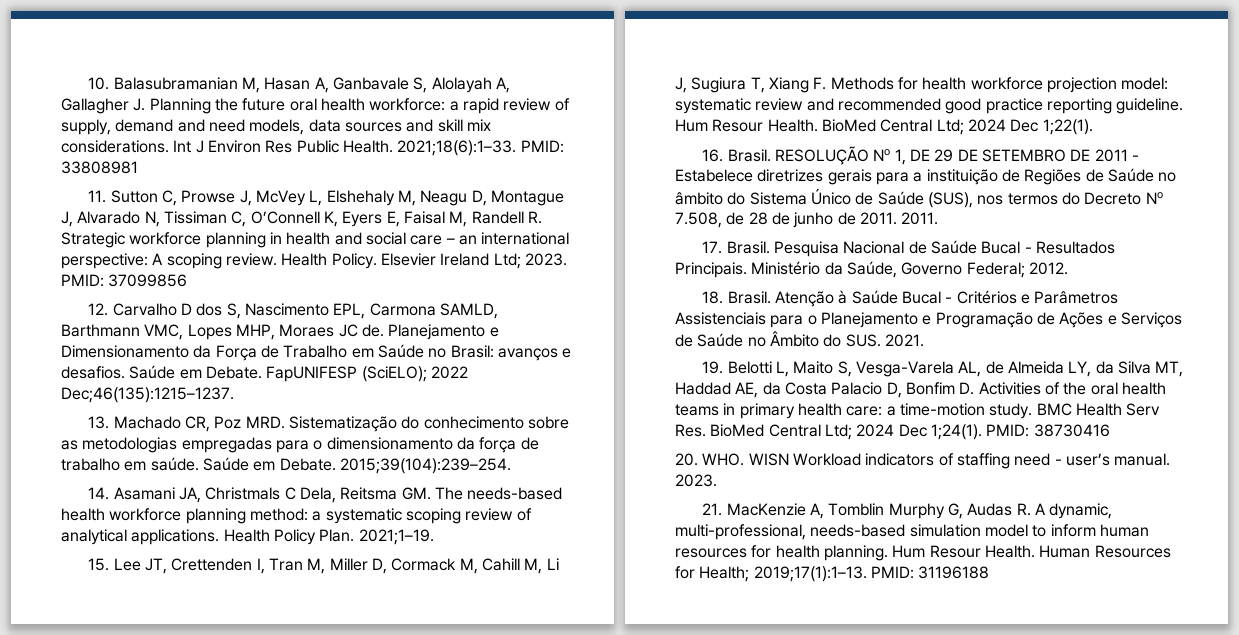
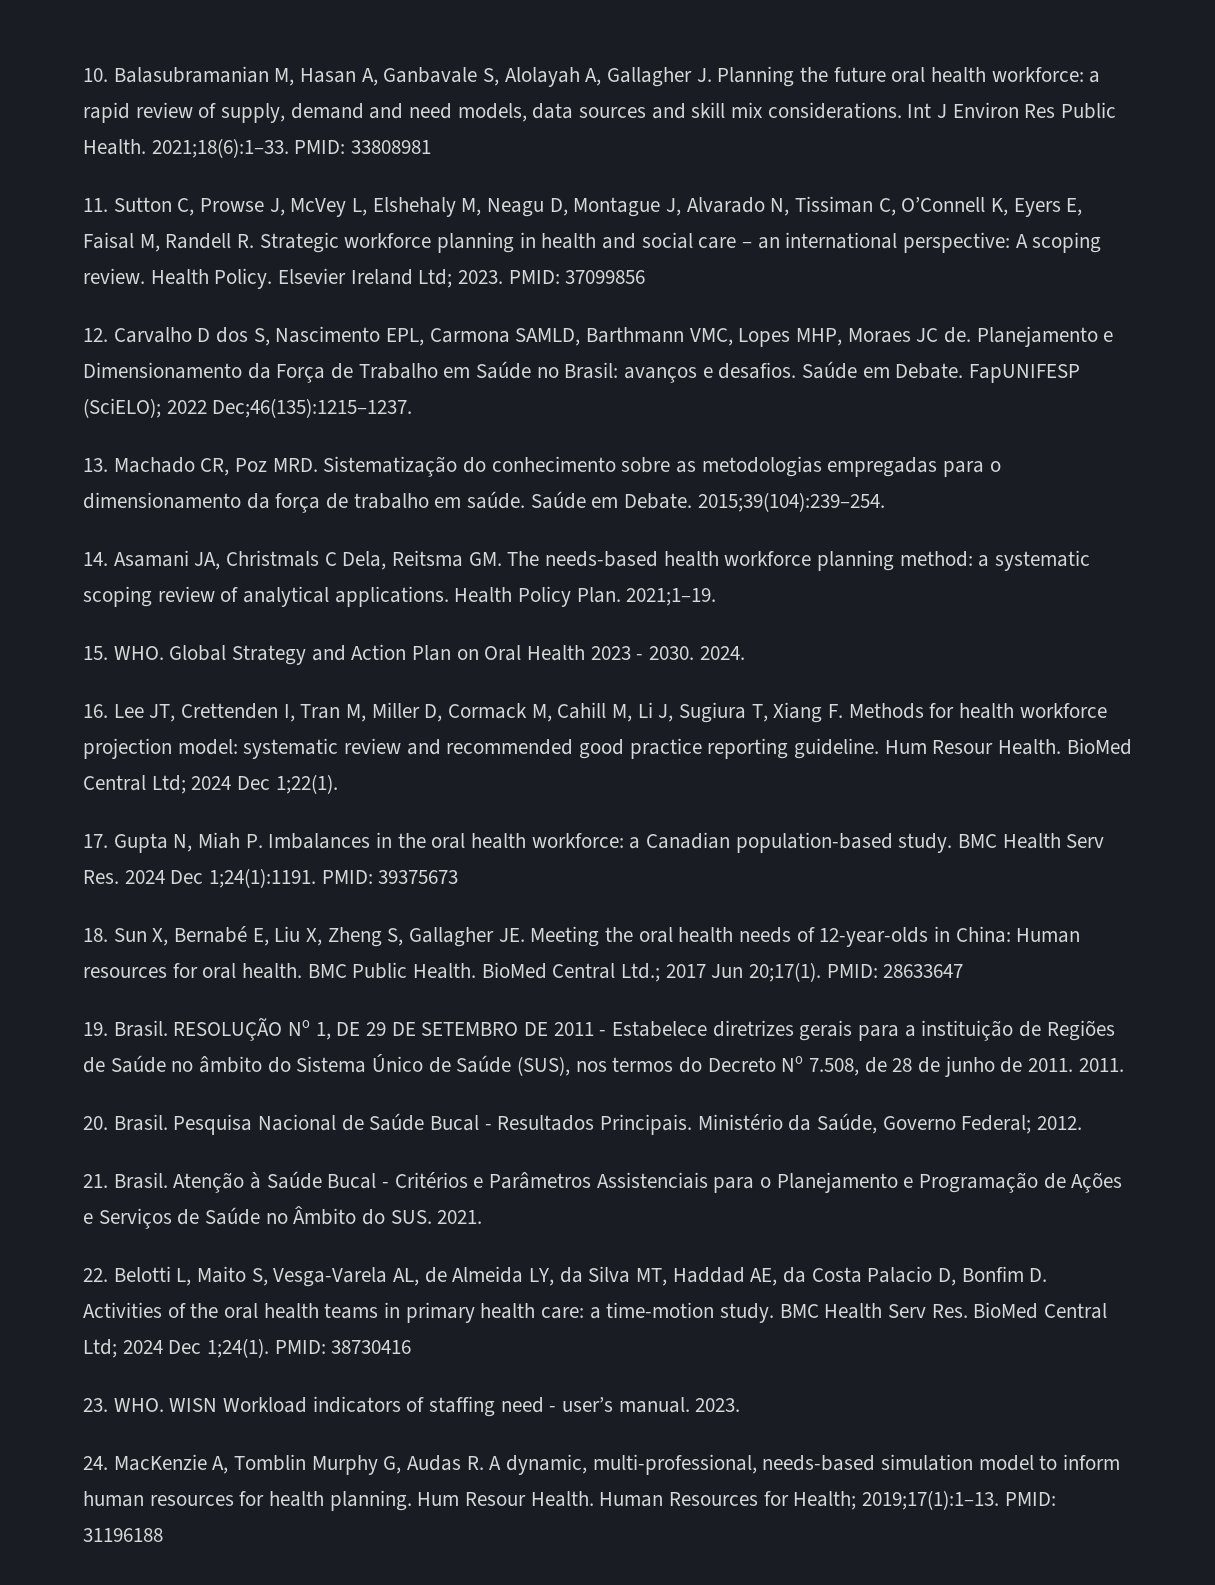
(110, 564) none -> [113,644,745,665] [83,704,108,718] WHO. Global Strategy and Action Plan on Oral Health 2023 - 2030. 2024. // 16.
[702,149,724,162] 16. -> [83,832,1105,853] [83,868,459,888] [83,926,1081,947] [83,962,964,982] [83,1022,108,1036] 17. Gupta N, Miah P. Imbalances in the oral health workforce: a Canadian population-based study. BMC Health Serv Res. 2024 Dec 1;24(1):1191. PMID: 39375673 // 18. Sun X, Bernabé E, Liu X, Zheng S, Gallagher JE. Meeting the oral health needs of 12-year-olds in China: Human resources for oral health. BMC Public Health. BioMed Central Ltd.; 2017 Jun 20;17(1). PMID: 28633647 // 19.
[702,241,723,254] 17. -> [83,1116,108,1130] 20.
[702,291,724,304] 18. -> [83,1174,108,1188] 21.
[702,361,724,374] 19. -> [83,1268,108,1282] 22.
[675,453,698,466] 20. -> [83,1398,108,1412] 23.
[702,503,723,516] 21. -> [83,1456,108,1470] 24.

